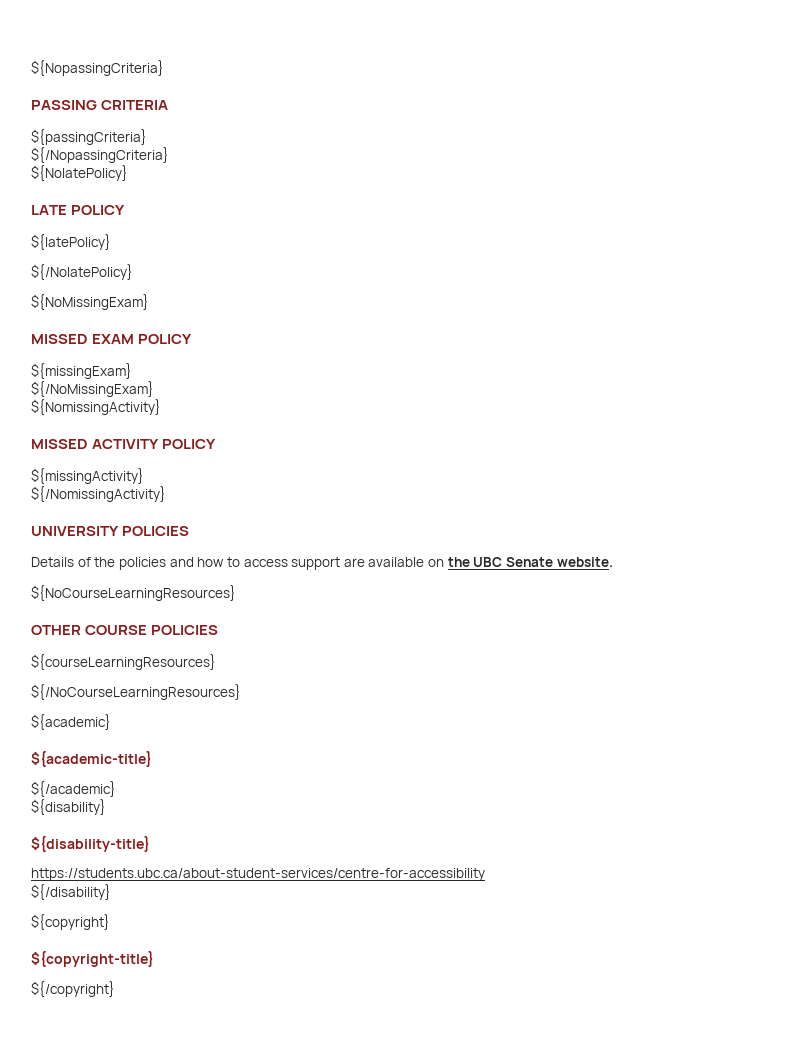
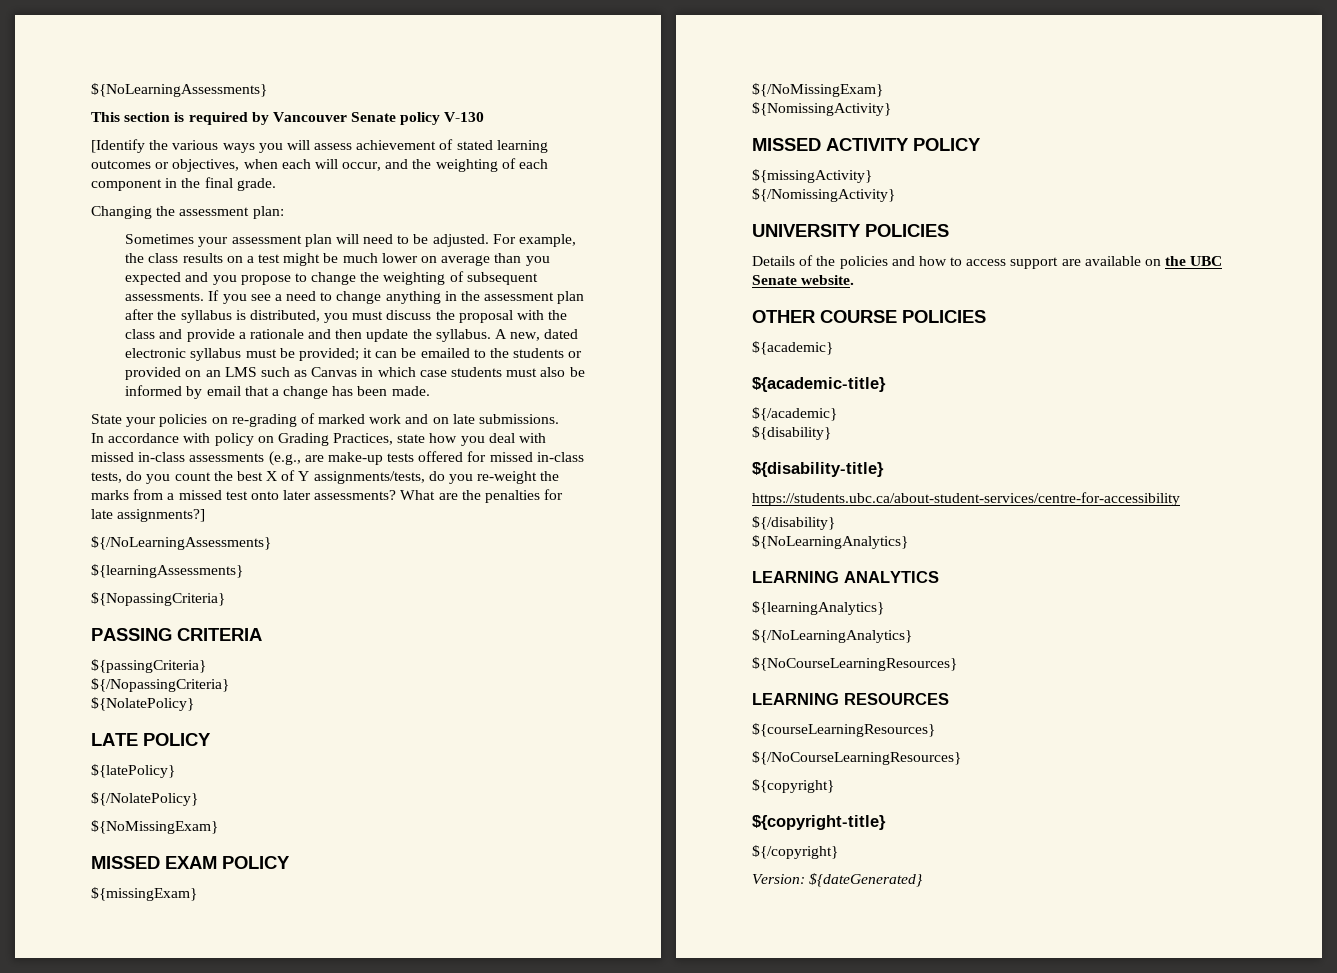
(31, 68) none -> [91,83,267,97] [91,112,485,125] [91,139,548,153] [91,158,549,172] [91,177,276,191] [91,206,284,219] [125,234,577,247] [125,253,550,266] [125,271,538,285] [125,290,585,304] [125,309,568,323] [125,329,579,342] [125,348,583,361] [125,367,585,380] [125,385,430,399] [91,413,560,427] [91,433,547,446] [91,451,584,466] [91,470,560,484] [91,489,564,503] [91,509,206,522] [91,536,271,550] [91,564,243,578] ${NoLearningAssessments} // This section is required by Vancouver Senate policy V-130 // [Identify the various ways you will assess achievement of stated learning outcomes or objectives, when each will occur, and the weighting of each component in the final grade. // Changing the assessment plan: // Sometimes your assessment plan will need to be adjusted. For example, the class results on a test might be much lower on average than you expected and you propose to change the weighting of subsequent assessments. If you see a need to change anything in the assessment plan after the syllabus is distributed, you must discuss the proposal with the class and provide a rationale and then update the syllabus. A new, dated electronic syllabus must be provided; it can be emailed to the students or provided on an LMS such as Canvas in which case students must also be informed by email that a change has been made. // State your policies on re-grading of marked work and on late submissions. // In accordance with policy on Grading Practices, state how you deal with missed in-class assessments (e.g., are make-up tests offered for missed in-class tests, do you count the best X of Y assignments/tests, do you re-weight the marks from a missed test onto later assessments? What are the penalties for late assignments?] // ${/NoLearningAssessments} // ${learningAssessments} //
[31,585,236,601] // ${NoCourseLearningResources} -> (855, 280) none
[31,654,216,670] [31,684,241,700] // ${courseLearningResources} // ${/NoCourseLearningResources} -> (986, 316) none
(111, 892) none -> [752,535,908,549] [752,571,939,583] [752,601,884,615] [752,629,912,643] [752,657,957,671] [752,693,949,705] [752,723,935,737] [752,751,961,765] // ${NoLearningAnalytics} // LEARNING ANALYTICS // ${learningAnalytics} // ${/NoLearningAnalytics} // ${NoCourseLearningResources} // LEARNING RESOURCES // ${courseLearningResources} // ${/NoCourseLearningResources}
(115, 989) none -> [752,873,924,887] // Version: ${dateGenerated}

